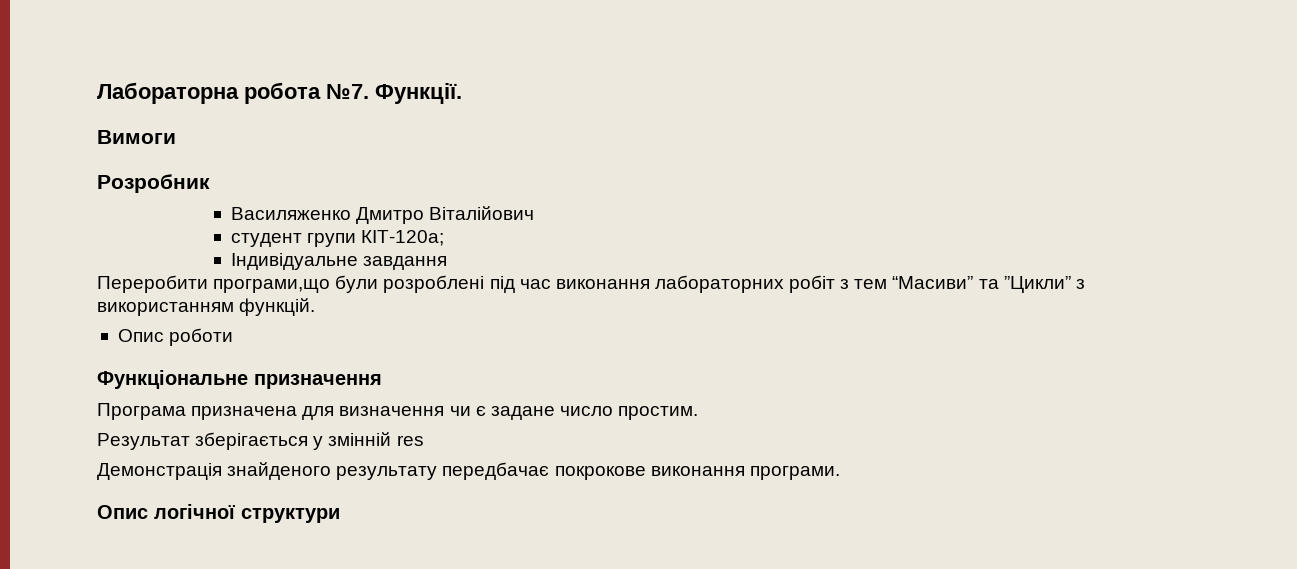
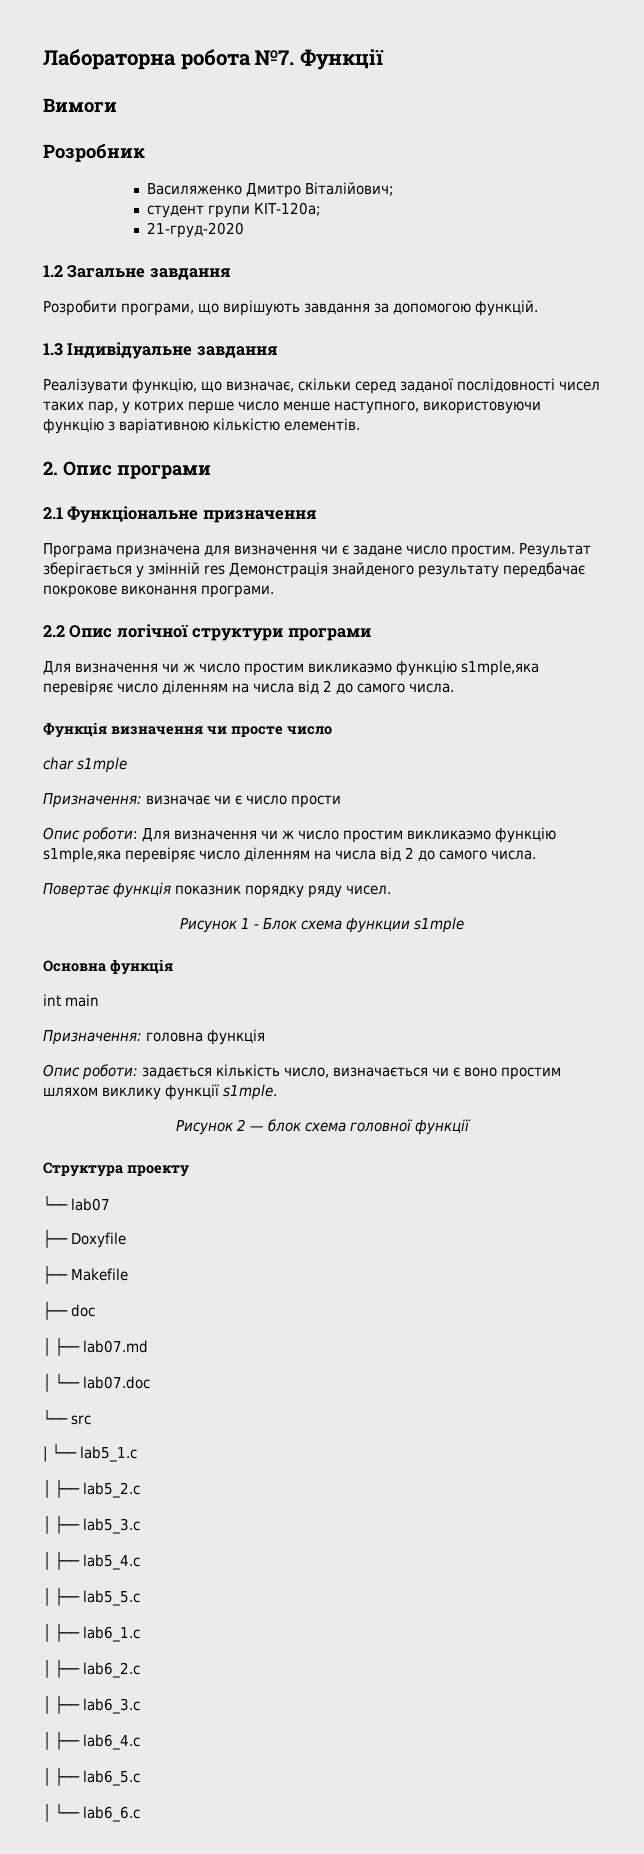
[375,83,462,104] Функції. -> [299,49,384,70] Функції
[429,206,535,220] Віталійович -> [305,182,395,196] Віталійович;
[231,253,448,270] [97,275,1085,293] [97,298,316,316] [117,328,234,346] Індивідуальне завдання // Переробити програми,що були розроблені під час виконання лабораторних робіт з тем “Масиви” та ”Цикли” з використанням функцій. // Опис роботи // -> [147,222,245,238] [43,265,231,280] [43,300,538,316] [43,342,278,359] [43,378,600,394] [43,401,541,414] [43,418,360,434] [43,461,211,479] [43,507,63,519] 21-груд-2020 // 1.2 Загальне завдання // Розробити програми, що вирішують завдання за допомогою функцій. // 1.3 Індивідуальне завдання // Реалізувати функцію, що визначає, скільки серед заданої послідовності чисел таких пар, у котрих перше число менше наступного, використовуючи функцію з варіативною кількістю елементів. // 2. Опис програми // 2.1
(699, 413) // -> (515, 551) none
(424, 440) // -> (225, 570) none
(840, 473) none -> [43,625,65,637] 2.2
(340, 515) none -> [287,628,371,641] [43,660,539,676] [43,680,454,696] [43,722,332,738] [43,757,127,773] [43,793,341,808] [43,827,556,843] [43,847,536,863] [43,882,391,898] [180,917,464,933] [43,959,173,975] [43,994,99,1007] [43,1029,265,1045] [43,1064,561,1080] [43,1084,277,1100] [175,1119,471,1135] [43,1162,189,1177] [43,1195,110,1211] [43,1229,126,1248] [43,1265,128,1284] [43,1301,95,1320] [43,1337,148,1356] [43,1373,150,1392] [43,1409,91,1425] [43,1443,137,1462] [43,1479,140,1498] [43,1515,140,1534] [43,1551,140,1570] [43,1587,140,1606] [43,1623,140,1642] [43,1659,140,1678] [43,1695,140,1714] [43,1731,140,1750] [43,1767,140,1786] [43,1803,140,1822] програми // Для визначення чи ж число простим викликаэмо функцію s1mple,яка перевіряє число діленням на числа від 2 до самого числа. // Функція визначення чи просте число // char s1mple // Призначення: визначає чи є число прости // Опис роботи: Для визначення чи ж число простим викликаэмо функцію s1mple,яка перевіряє число діленням на числа від 2 до самого числа. // Повертає функція показник порядку ряду чисел. // Рисунок 1 - Блок схема функции s1mple // Основна функція // int main // Призначення: головна функція // Опис роботи: задається кількість число, визначається чи є воно простим шляхом виклику функції s1mple. // Рисунок 2 — блок схема головної функції // Структура проекту // └── lab07 // ├── Doxyfile // ├── Makefile // ├── doc // │ ├── lab07.md // │ └── lab07.doc // └── src // | └── lab5_1.c // │ ├── lab5_2.c // │ ├── lab5_3.c // │ ├── lab5_4.c // │ ├── lab5_5.c // │ ├── lab6_1.c // │ ├── lab6_2.c // │ ├── lab6_3.c // │ ├── lab6_4.c // │ ├── lab6_5.c // │ └── lab6_6.c

